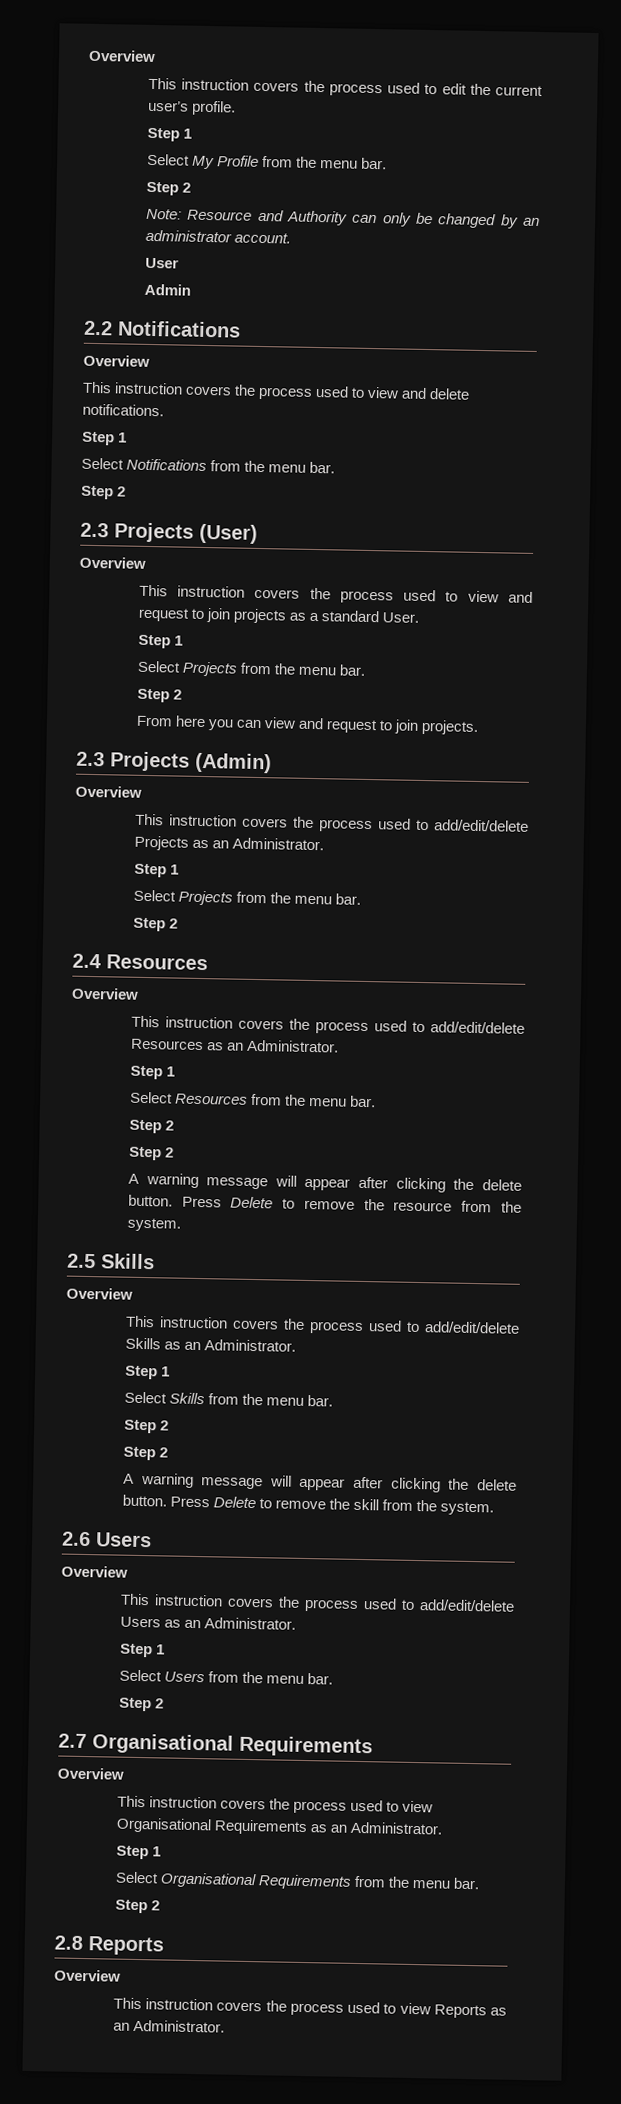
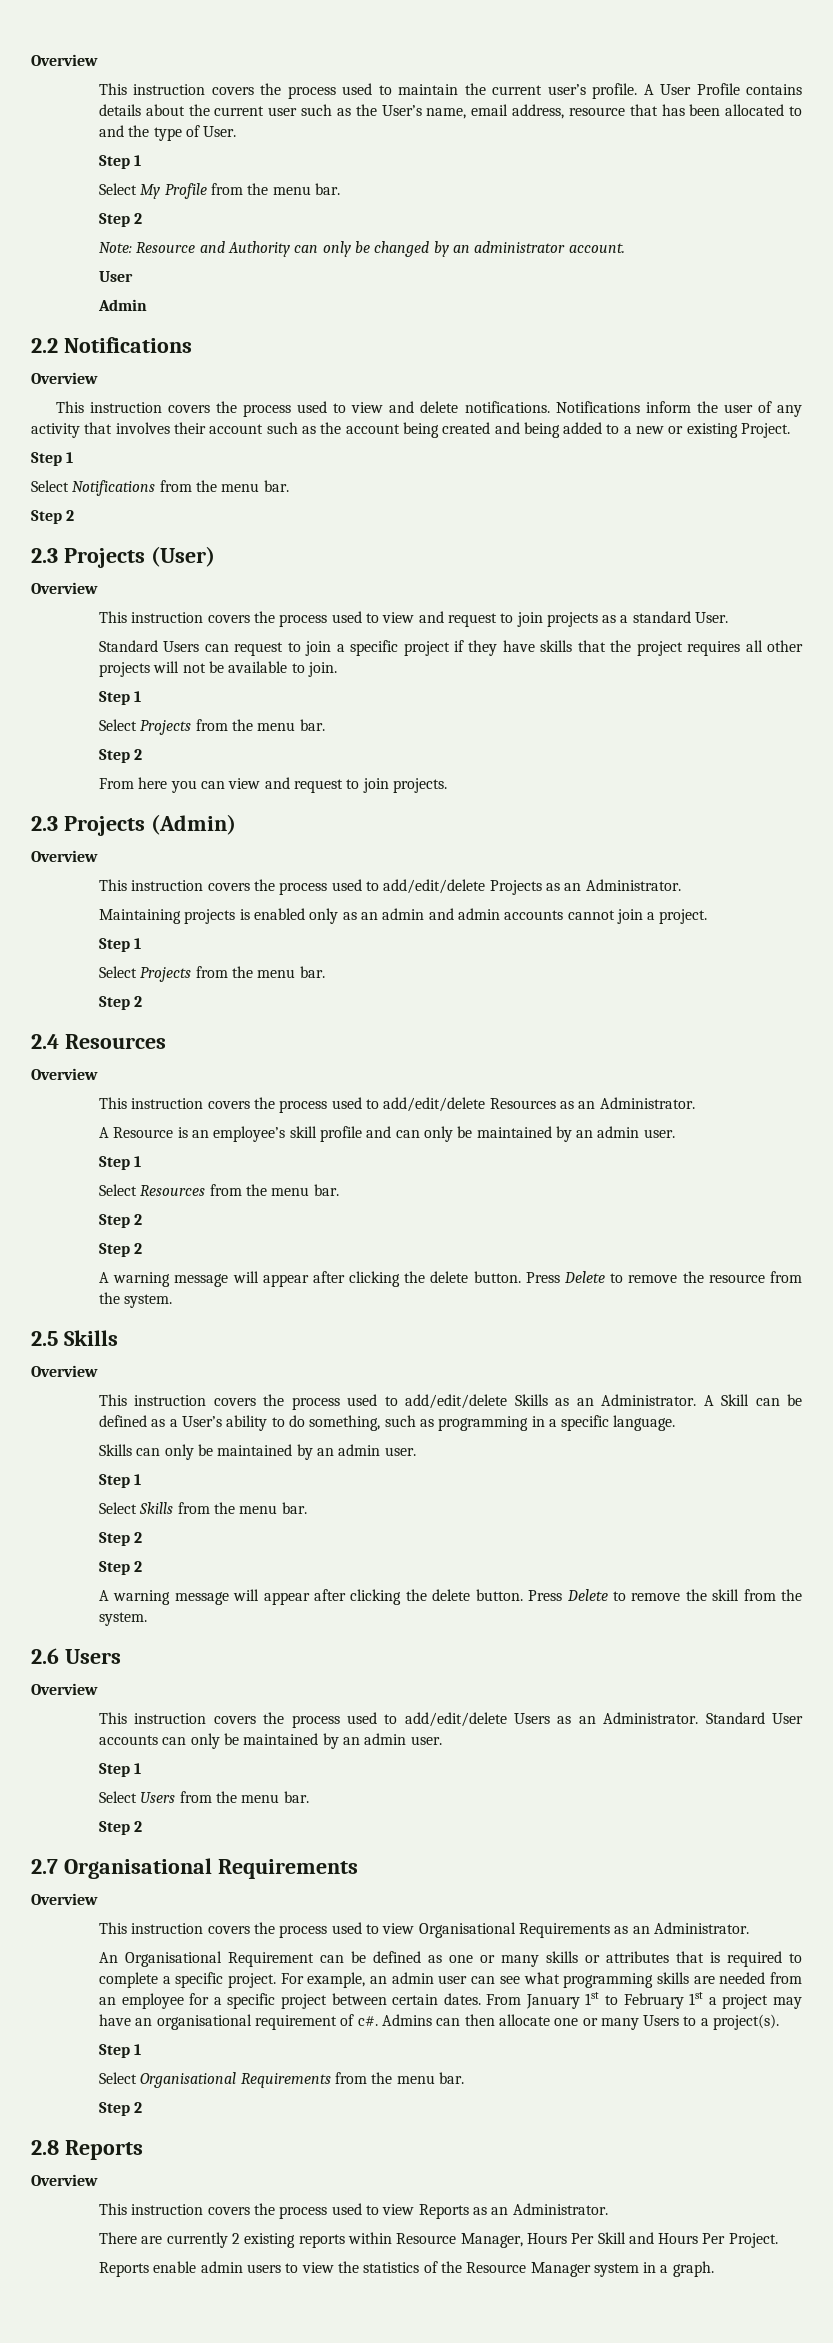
[88,49,156,63] [147,77,467,97] Overview // This instruction covers the process used to edit -> [31,54,98,66] [98,83,459,99] Overview // This instruction covers the process used to maintain
(236, 108) none -> [643,83,803,95] [98,104,802,119] [98,125,237,141] A User Profile contains details about the current user such as the User’s name, email address, resource that has been allocated to and the type of User.
(164, 410) none -> [555,401,802,417] [31,422,791,438] Notifications inform the user of any activity that involves their account such as the account being created and being added to a new or existing Project.
(420, 617) none -> [98,640,804,656] [98,661,337,677] // Standard Users can request to join a specific project if they have skills that the project requires all other projects will not be available to join.
(325, 844) none -> [98,908,708,924] // Maintaining projects is enabled only as an admin and admin accounts cannot join a project.
(340, 1046) none -> [98,1126,675,1142] // A Resource is an employee’s skill profile and can only be maintained by an admin user.
(297, 1345) none -> [703,1394,803,1406] [98,1415,676,1431] [98,1444,416,1460] A Skill can be defined as a User’s ability to do something, such as programming in a specific language. // Skills can only be maintained by an admin user.
(297, 1623) none -> [705,1712,803,1724] [98,1733,442,1749] Standard User accounts can only be maintained by an admin user.
(444, 1828) none -> [98,1951,803,1967] [98,1972,803,1988] [98,1992,803,2009] [98,2014,780,2030] // An Organisational Requirement can be defined as one or many skills or attributes that is required to complete a specific project. For example, an admin user can see what programming skills are needed from an employee for a specific project between certain dates. From January 1st to February 1st a project may have an organisational requirement of c#. Admins can then allocate one or many Users to a project(s).
(225, 2026) none -> [98,2232,778,2248] [98,2261,714,2277] // There are currently 2 existing reports within Resource Manager, Hours Per Skill and Hours Per Project. // Reports enable admin users to view the statistics of the Resource Manager system in a graph.

